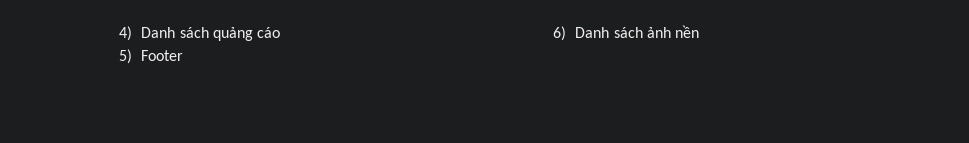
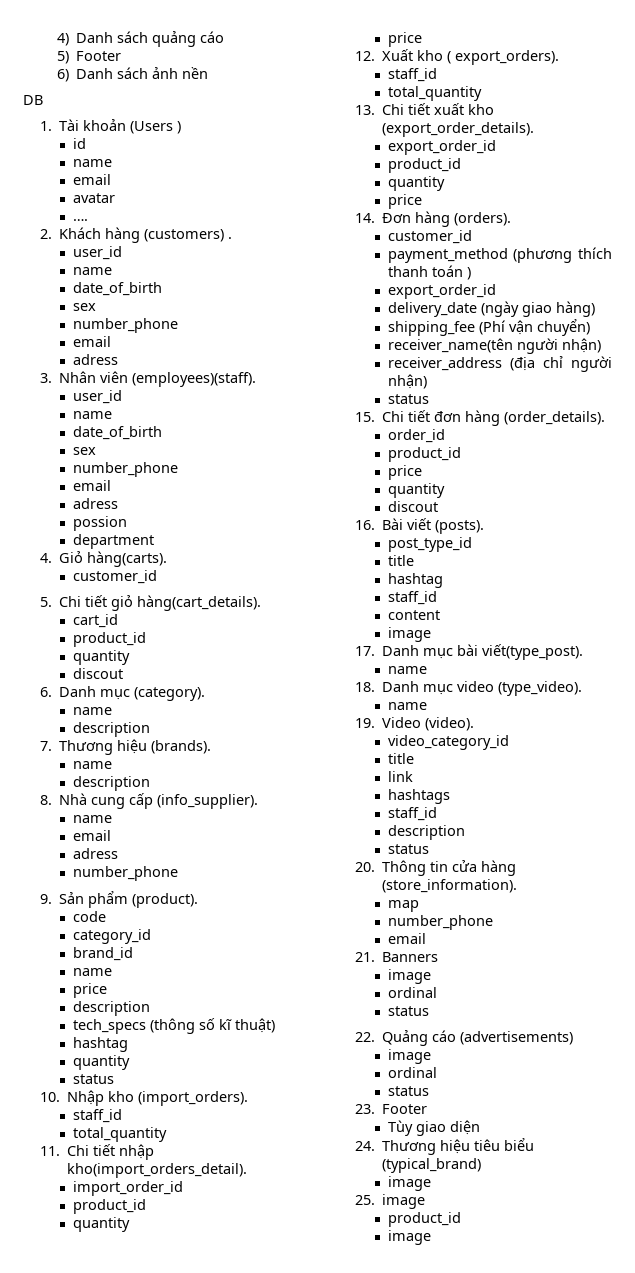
(699, 31) none -> [23,95,43,105] [39,119,182,134] [72,138,86,149] [72,159,112,167] [72,174,111,185] [72,193,115,203] [72,219,88,221] [39,227,233,243] [72,246,122,260] [72,267,112,275] [72,282,162,296] [72,303,96,311] [72,318,178,333] [72,336,111,347] [72,354,118,365] [39,371,257,387] [72,390,122,404] [72,411,112,419] [72,426,162,440] [72,447,96,455] [72,462,178,477] [72,480,111,491] [72,498,118,509] [72,516,127,531] [72,534,154,549] [39,551,168,567] [72,570,157,584] [39,595,262,611] [72,614,118,628] [72,632,146,647] [72,650,130,665] [72,668,123,679] [39,686,206,701] [72,707,112,715] [72,722,150,737] [39,739,212,755] [72,761,112,769] [72,776,150,791] [39,793,259,809] [72,815,112,823] [72,830,111,841] [72,848,118,859] [72,866,178,881] [39,891,199,908] [72,911,106,922] [72,929,151,944] [72,947,133,961] [72,968,112,976] [72,983,107,998] [72,1001,150,1016] [72,1018,275,1034] [72,1037,128,1052] [72,1055,130,1070] [72,1074,114,1084] [39,1090,249,1106] [72,1109,122,1123] [72,1127,167,1142] [39,1144,155,1160] [67,1163,248,1178] [72,1181,183,1196] [72,1199,146,1214] [72,1217,130,1232] [387,32,422,47] [354,49,560,65] [387,68,437,82] [387,86,482,101] [354,103,495,115] [382,122,535,137] [387,140,496,155] [387,158,461,173] [387,176,445,191] [387,194,422,209] [354,211,512,227] [387,230,472,244] [387,247,612,263] [387,265,471,280] [387,284,496,299] [387,301,595,317] [387,319,590,336] [387,338,601,354] [387,356,612,372] [387,374,427,389] [387,394,429,404] [354,410,606,426] [387,429,445,443] [387,447,461,462] [387,465,422,480] [387,483,445,498] [387,501,438,512] [354,518,485,534] [387,537,472,552] [387,555,414,566] [387,573,443,588] [387,591,437,605] [387,610,440,620] [387,627,431,642] [354,644,584,660] [387,666,427,674] [354,681,583,696] [387,702,427,710] [354,717,475,731] [387,735,509,750] [387,753,414,764] [387,771,413,782] [387,789,450,804] [387,807,437,821] [387,825,465,840] [387,844,429,854] [354,860,517,876] [382,879,518,893] [387,900,419,912] [387,915,493,930] [387,933,426,944] [354,952,439,962] [387,969,431,984] [387,987,437,998] [387,1006,429,1016] [354,1030,574,1046] [387,1049,431,1064] [387,1067,437,1078] [387,1086,429,1096] [354,1104,428,1114] [387,1120,480,1136] [354,1138,535,1155] [382,1158,482,1173] [387,1176,431,1191] [354,1194,426,1209] [387,1212,461,1227] [387,1230,431,1245] // DB // 1. Tài khoản (Users ) // id // name // email // avatar // …. // 2. Khách hàng (customers) . // user_id // name // date_of_birth // sex // number_phone // email // adress // 3. Nhân viên (employees)(staff). // user_id // name // date_of_birth // sex // number_phone // email // adress // possion // department // 4. Giỏ hàng(carts). // customer_id // 5. Chi tiết giỏ hàng(cart_details). // cart_id // product_id // quantity // discout // 6. Danh mục (category). // name // description // 7. Thương hiệu (brands). // name // description // 8. Nhà cung cấp (info_supplier). // name // email // adress // number_phone // 9. Sản phẩm (product). // code // category_id // brand_id // name // price // description // tech_specs (thông số kĩ thuật) // hashtag // quantity // status // 10. Nhập kho (import_orders). // staff_id // total_quantity // 11. Chi tiết nhập kho(import_orders_detail). // import_order_id // product_id // quantity // price // 12. Xuất kho ( export_orders). // staff_id // total_quantity // 13. Chi tiết xuất kho (export_order_details). // export_order_id // product_id // quantity // price // 14. Đơn hàng (orders). // customer_id // payment_method (phương thích thanh toán ) // export_order_id // delivery_date (ngày giao hàng) // shipping_fee (Phí vận chuyển) // receiver_name(tên người nhận) // receiver_address (địa chỉ người nhận) // status // 15. Chi tiết đơn hàng (order_details). // order_id // product_id // price // quantity // discout // 16. Bài viết (posts). // post_type_id // title // hashtag // staff_id // content // image // 17. Danh mục bài viết(type_post). // name // 18. Danh mục video (type_video). // name // 19. Video (video). // video_category_id // title // link // hashtags // staff_id // description // status // 20. Thông tin cửa hàng (store_information). // map // number_phone // email // 21. Banners // image // ordinal // status // 22. Quảng cáo (advertisements) // image // ordinal // status // 23. Footer // Tùy giao diện // 24. Thương hiệu tiêu biểu (typical_brand) // image // 25. image // product_id // image

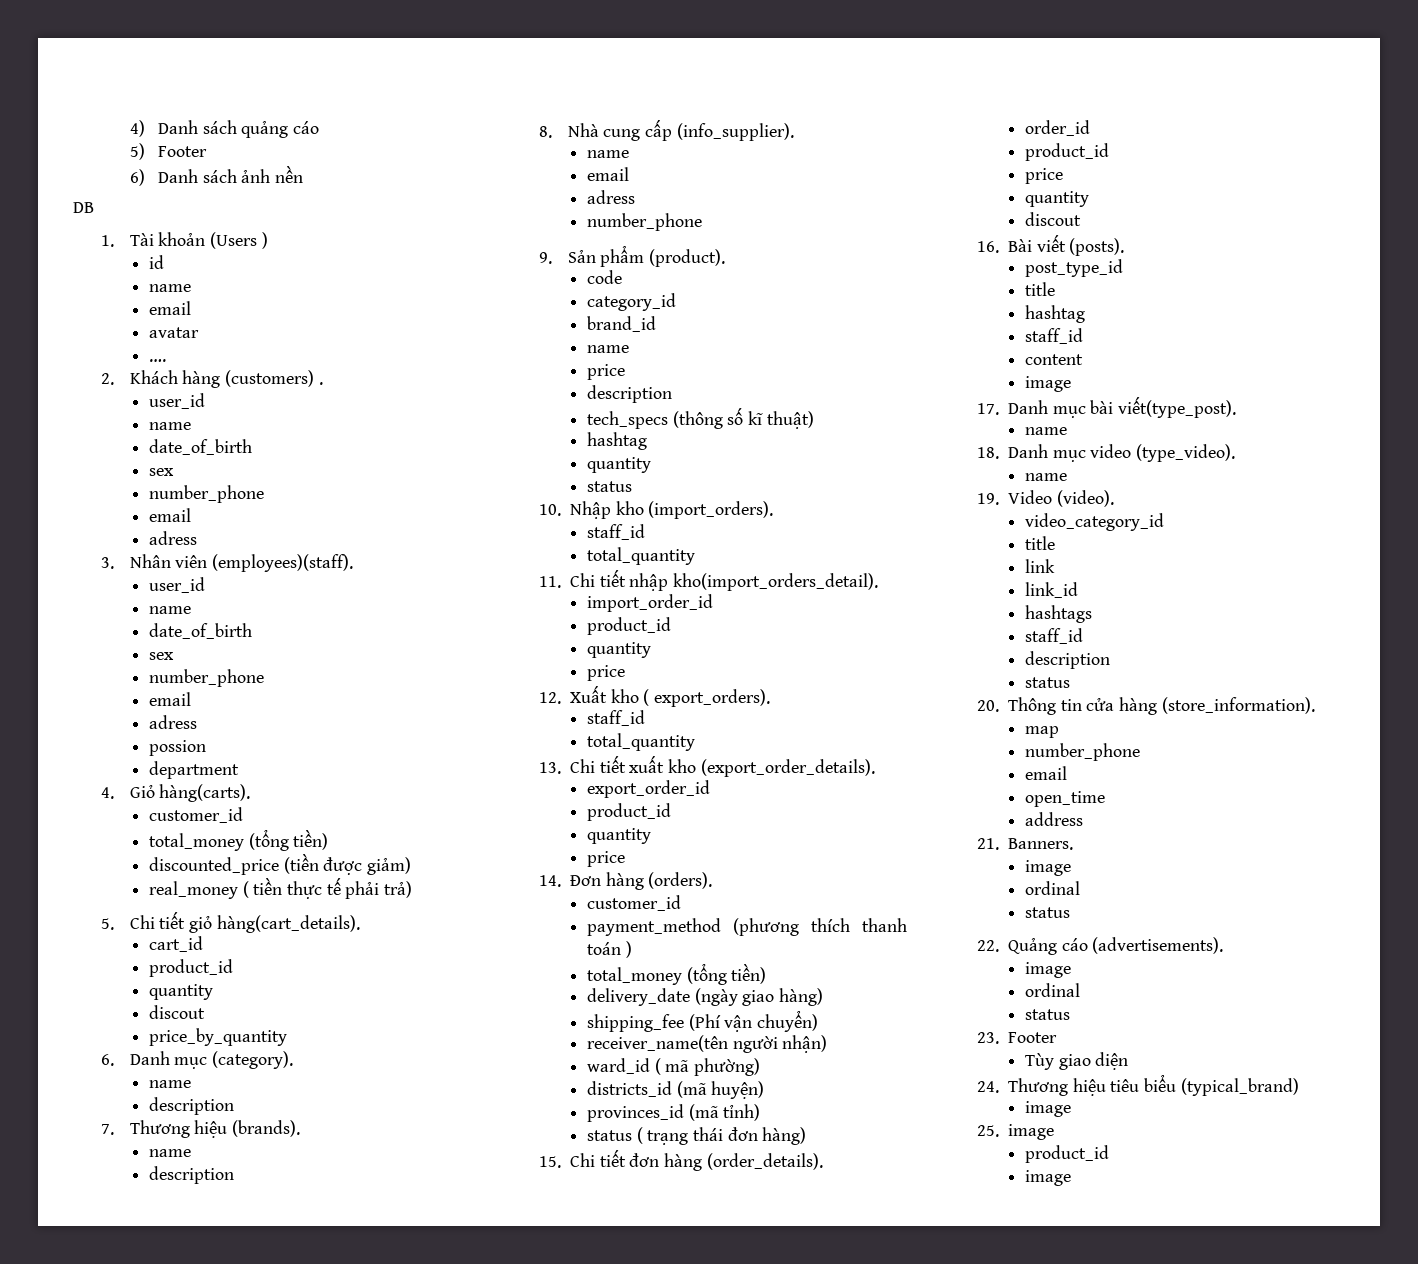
(157, 577) none -> [148,829,329,851] [148,853,411,875] [148,877,413,899] // total_money (tổng tiền) // discounted_price (tiền được giảm) // real_money ( tiền thực tế phải trả)
(123, 673) none -> [148,1028,287,1046] // price_by_quantity
[387,284,496,299] export_order_id -> [586,963,767,985] total_money (tổng tiền)
[387,356,612,372] [387,374,427,389] [387,394,429,404] receiver_address (địa chỉ người nhận) // status -> [586,1058,760,1076] [586,1081,765,1099] [586,1104,761,1122] [586,1127,807,1145] ward_id ( mã phường) // districts_id (mã huyện) // provinces_id (mã tỉnh) // status ( trạng thái đơn hàng)
(413, 776) none -> [1024,582,1078,598] // link_id
(426, 938) none -> [1024,791,1105,807] [1024,812,1083,826] // open_time // address
[382,952,439,962] Banners -> [1008,838,1074,850] Banners.
[460,1031,574,1045] (advertisements) -> [1092,937,1224,954] (advertisements).

